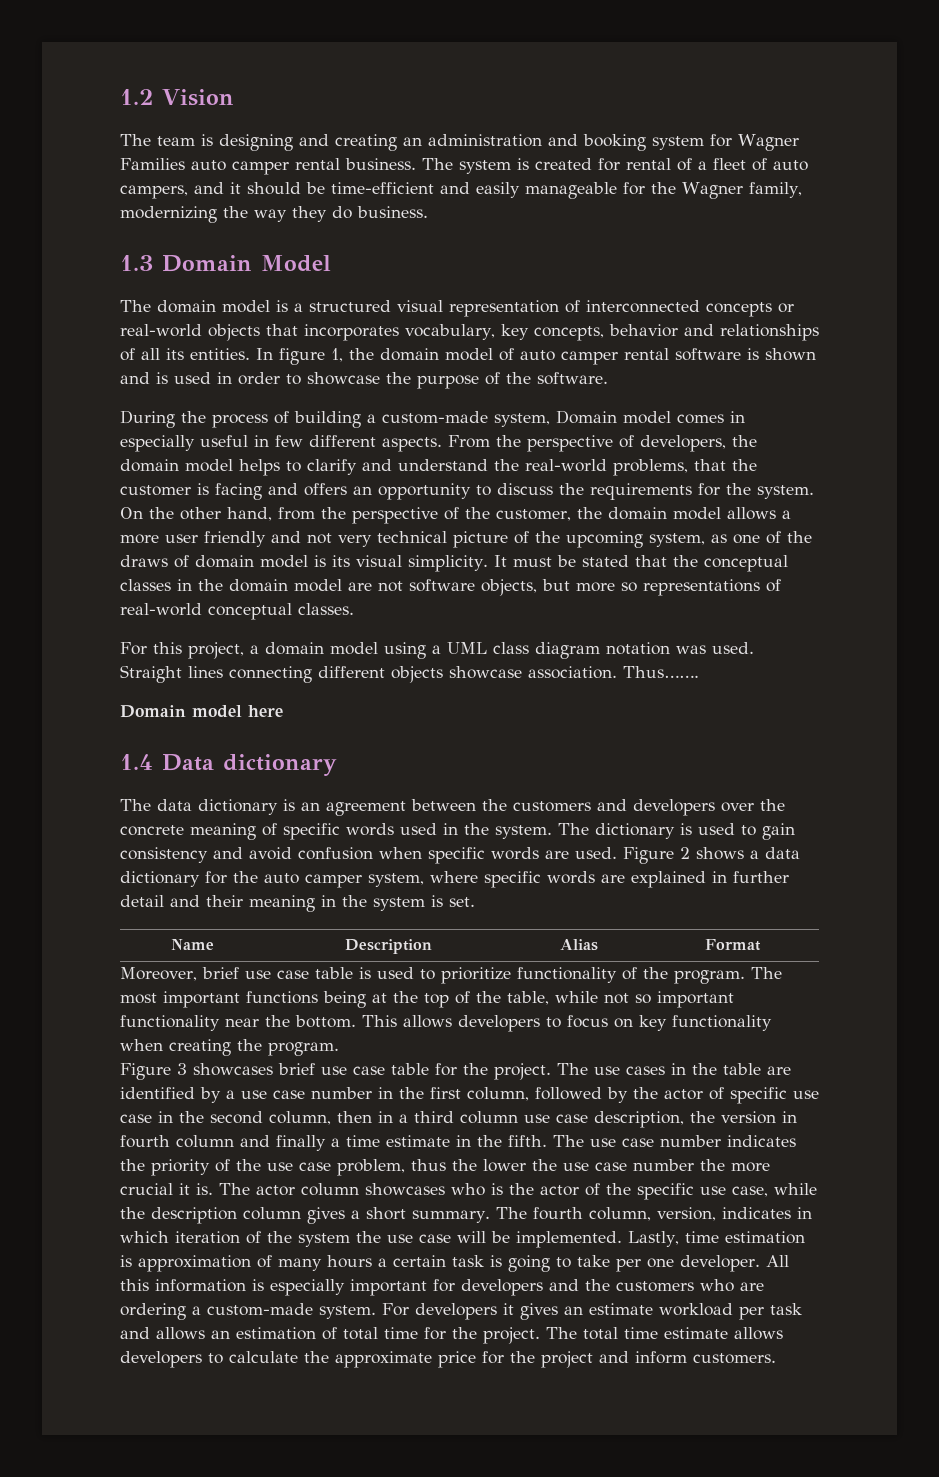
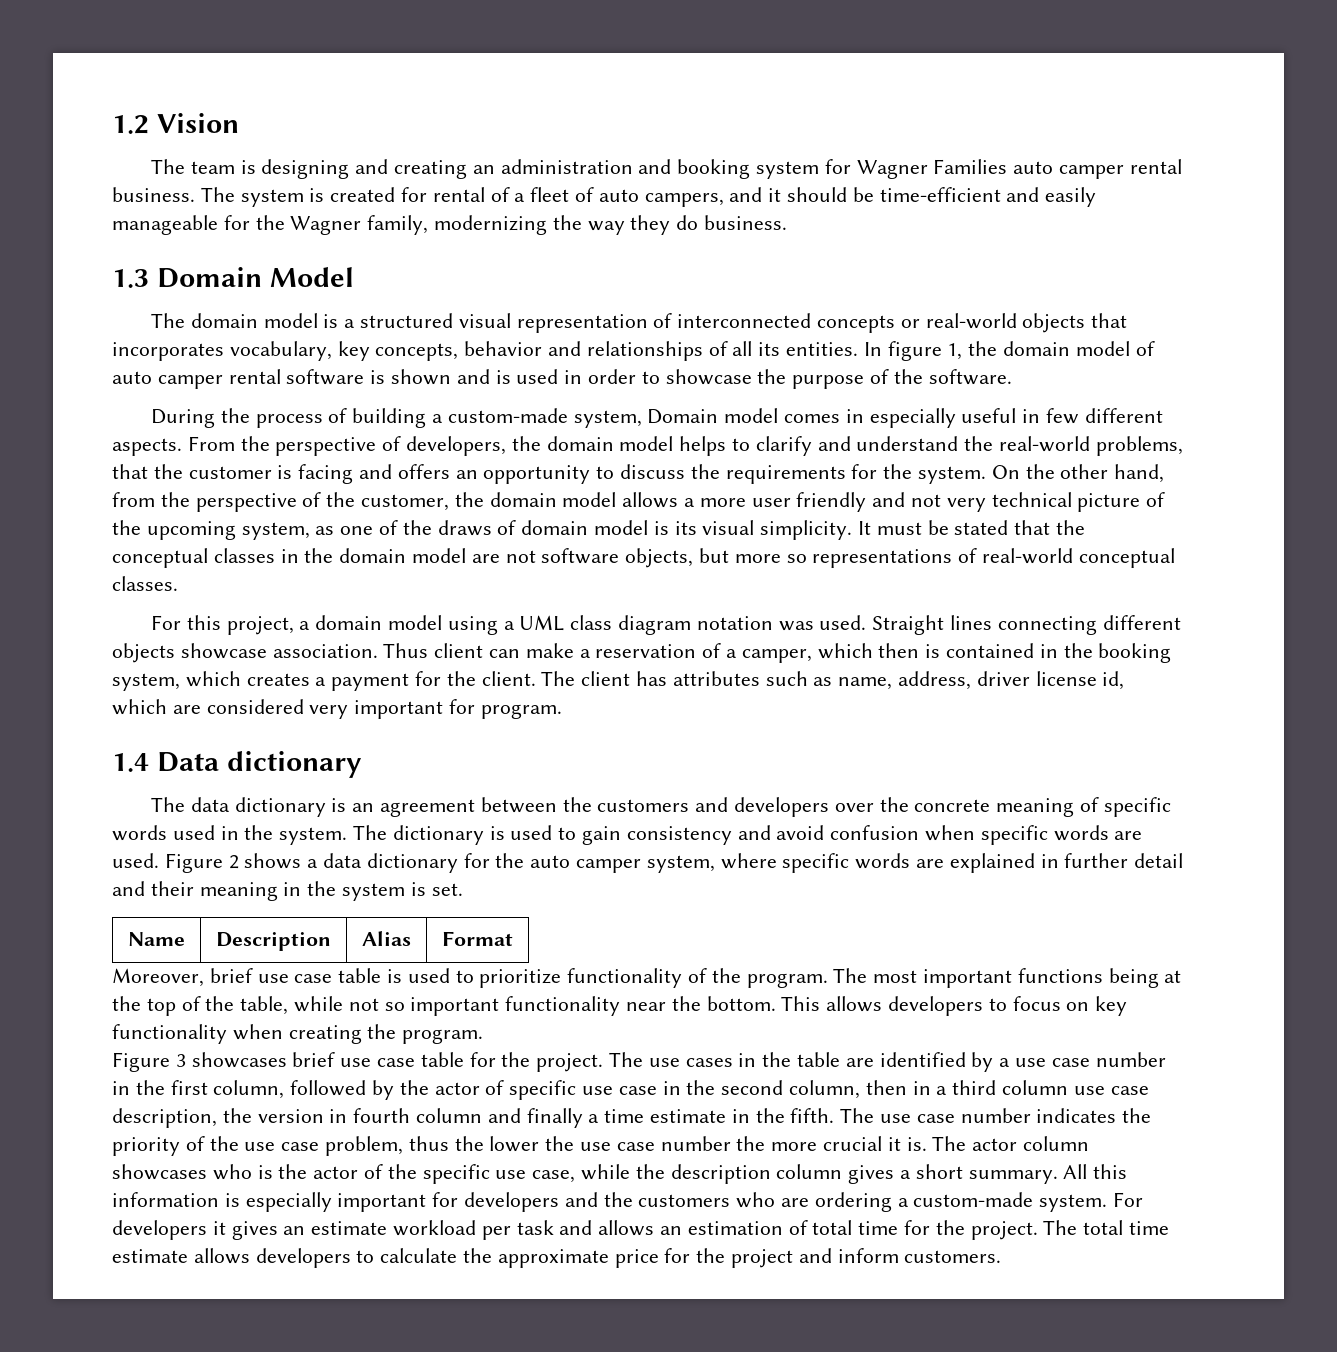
[623,666,699,678] [120,705,283,718] Thus……. // Domain model here -> [383,643,1172,663] [112,671,1125,691] [112,699,562,719] Thus client can make a reservation of a camper, which then is contained in the booking system, which creates a payment for the client. The client has attributes such as name, address, driver license id, which are considered very important for program.
[495,1207,812,1221] [120,1231,805,1248] [120,1255,760,1272] The fourth column, version, indicates in which iteration of the system the use case will be implemented. Lastly, time estimation is approximation of many hours a certain task is going to take per one developer. -> (1058, 1177) none

